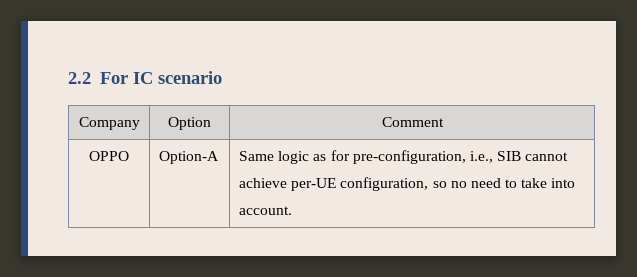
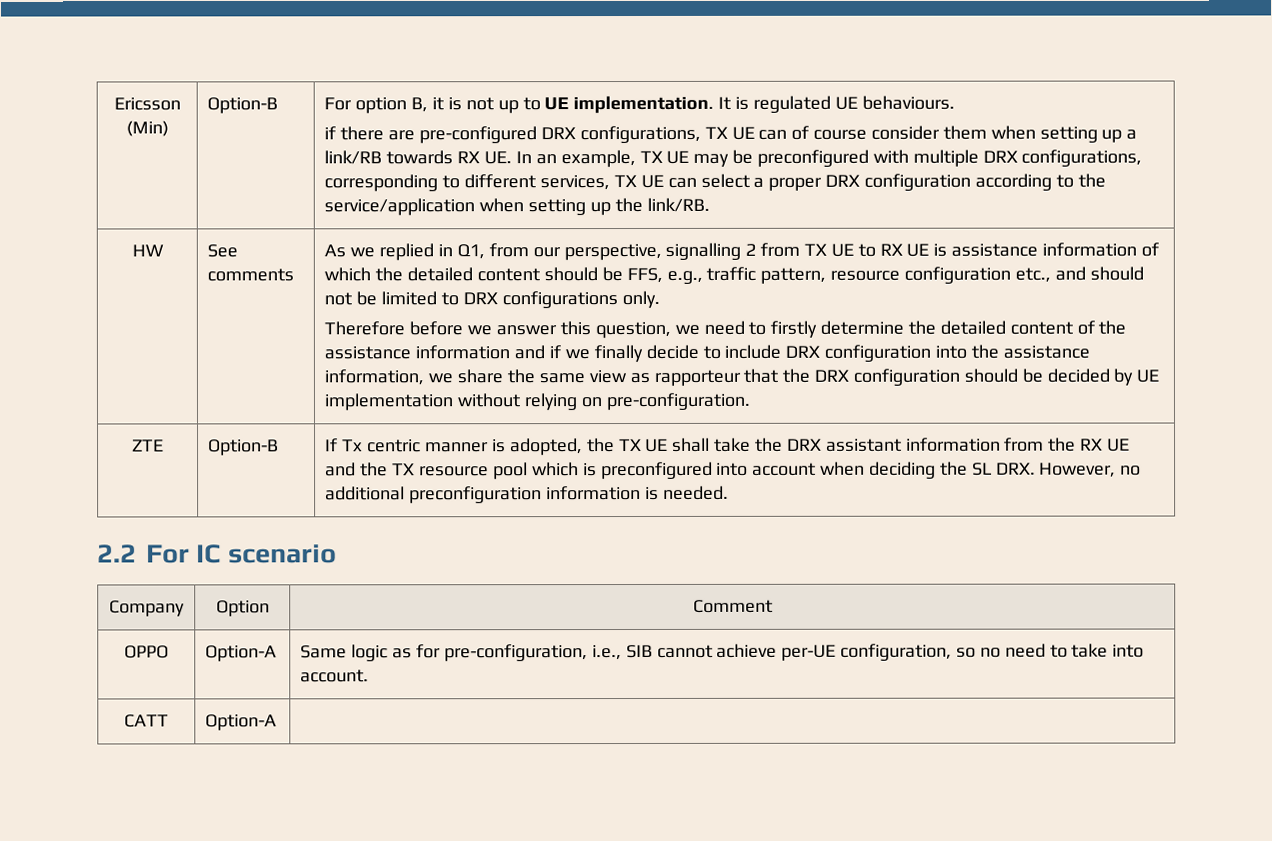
(68, 78) none -> [113,97,181,111] [125,120,169,137] [207,97,279,114] [324,95,955,114] [324,125,1138,144] [324,149,1143,168] [324,173,1106,192] [324,197,710,216] [131,244,164,257] [207,244,239,258] [207,268,295,282] [324,242,1159,261] [324,266,1144,284] [324,290,660,309] [324,320,1127,339] [324,344,1090,363] [324,368,1160,386] [324,392,750,411] [132,439,164,452] [208,439,280,456] [325,437,1130,456] [325,461,1142,480] [325,485,729,504] Ericsson (Min) | Option-B | For option B, it is not up to UE implementation. It is regulated UE behaviours. // if there are pre-configured DRX configurations, TX UE can of course consider them when setting up a link/RB towards RX UE. In an example, TX UE may be preconfigured with multiple DRX configurations, corresponding to different services, TX UE can select a proper DRX configuration according to the service/application when setting up the link/RB. // HW | See comments | As we replied in Q1, from our perspective, signalling 2 from TX UE to RX UE is assistance information of which the detailed content should be FFS, e.g., traffic pattern, resource configuration etc., and should not be limited to DRX configurations only. // Therefore before we answer this question, we need to firstly determine the detailed content of the assistance information and if we finally decide to include DRX configuration into the assistance information, we share the same view as rapporteur that the DRX configuration should be decided by UE implementation without relying on pre-configuration. // ZTE | Option-B | If Tx centric manner is adopted, the TX UE shall take the DRX assistant information from the RX UE and the TX resource pool which is preconfigured into account when deciding the SL DRX. However, no additional preconfiguration information is needed. //
(292, 210) none -> [124,714,169,728] [205,714,278,731] // CATT | Option-A |

